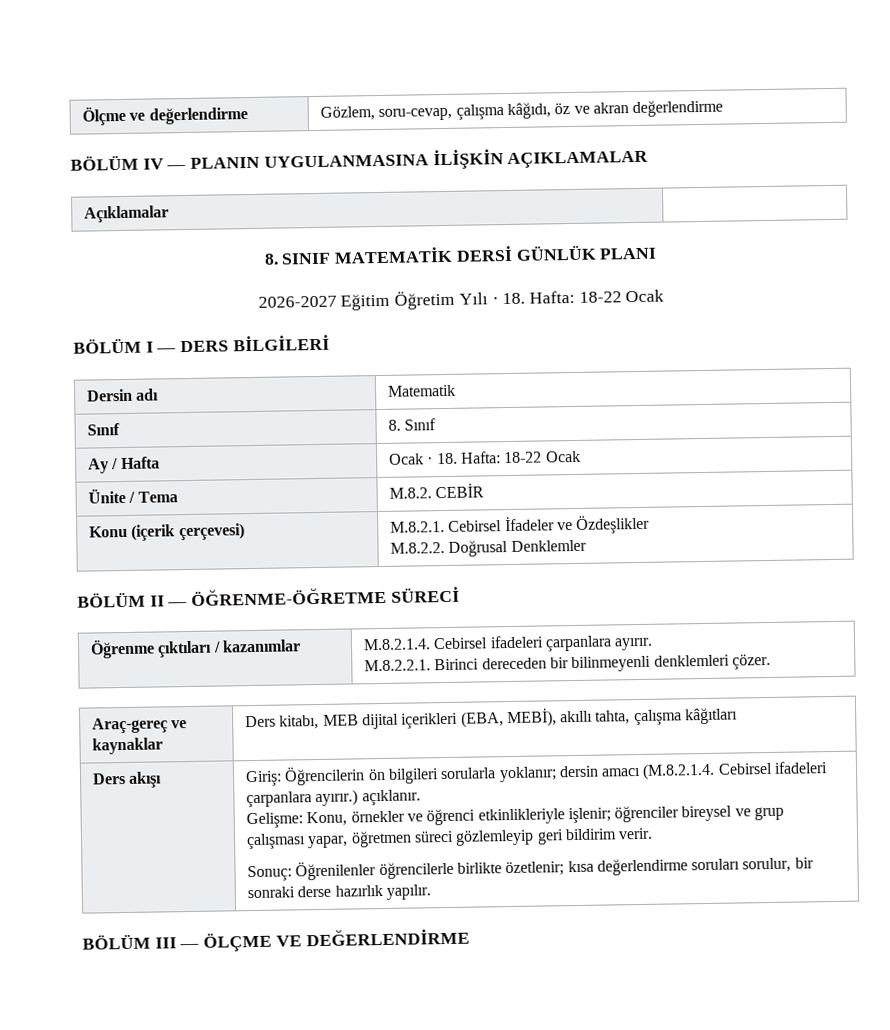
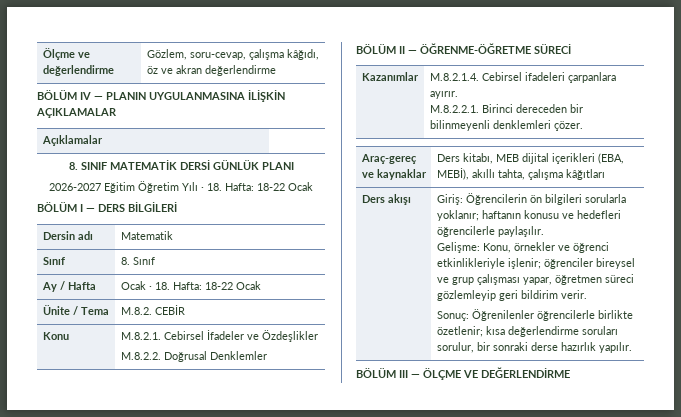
[131,523,245,541] (içerik çerçevesi) -> (69, 336) none
[89,639,301,659] Öğrenme çıktıları / kazanımlar -> [361,72,419,81] Kazanımlar
[558,761,829,780] [245,789,421,808] dersin amacı (M.8.2.1.4. Cebirsel ifadeleri çarpanlara ayırır.) açıklanır. -> [481,210,621,219] [436,226,544,237] haftanın konusu ve hedefleri öğrencilerle paylaşılır.

